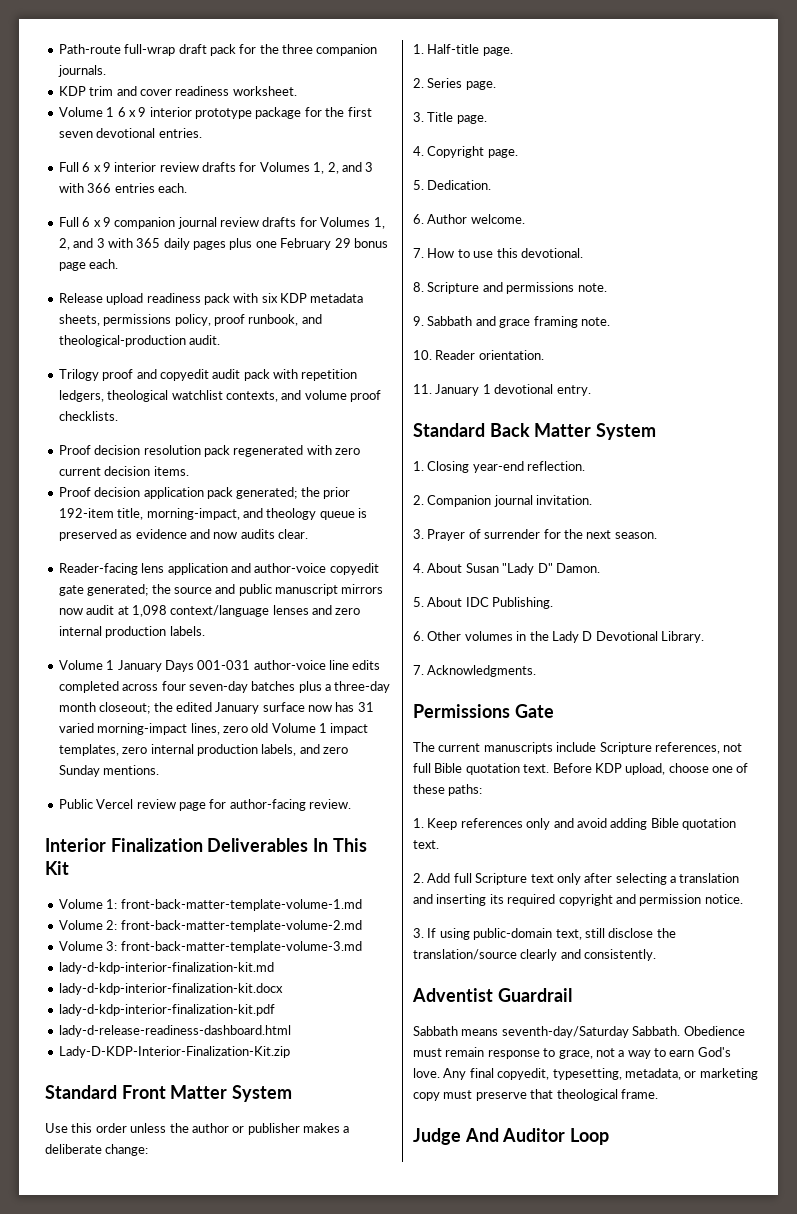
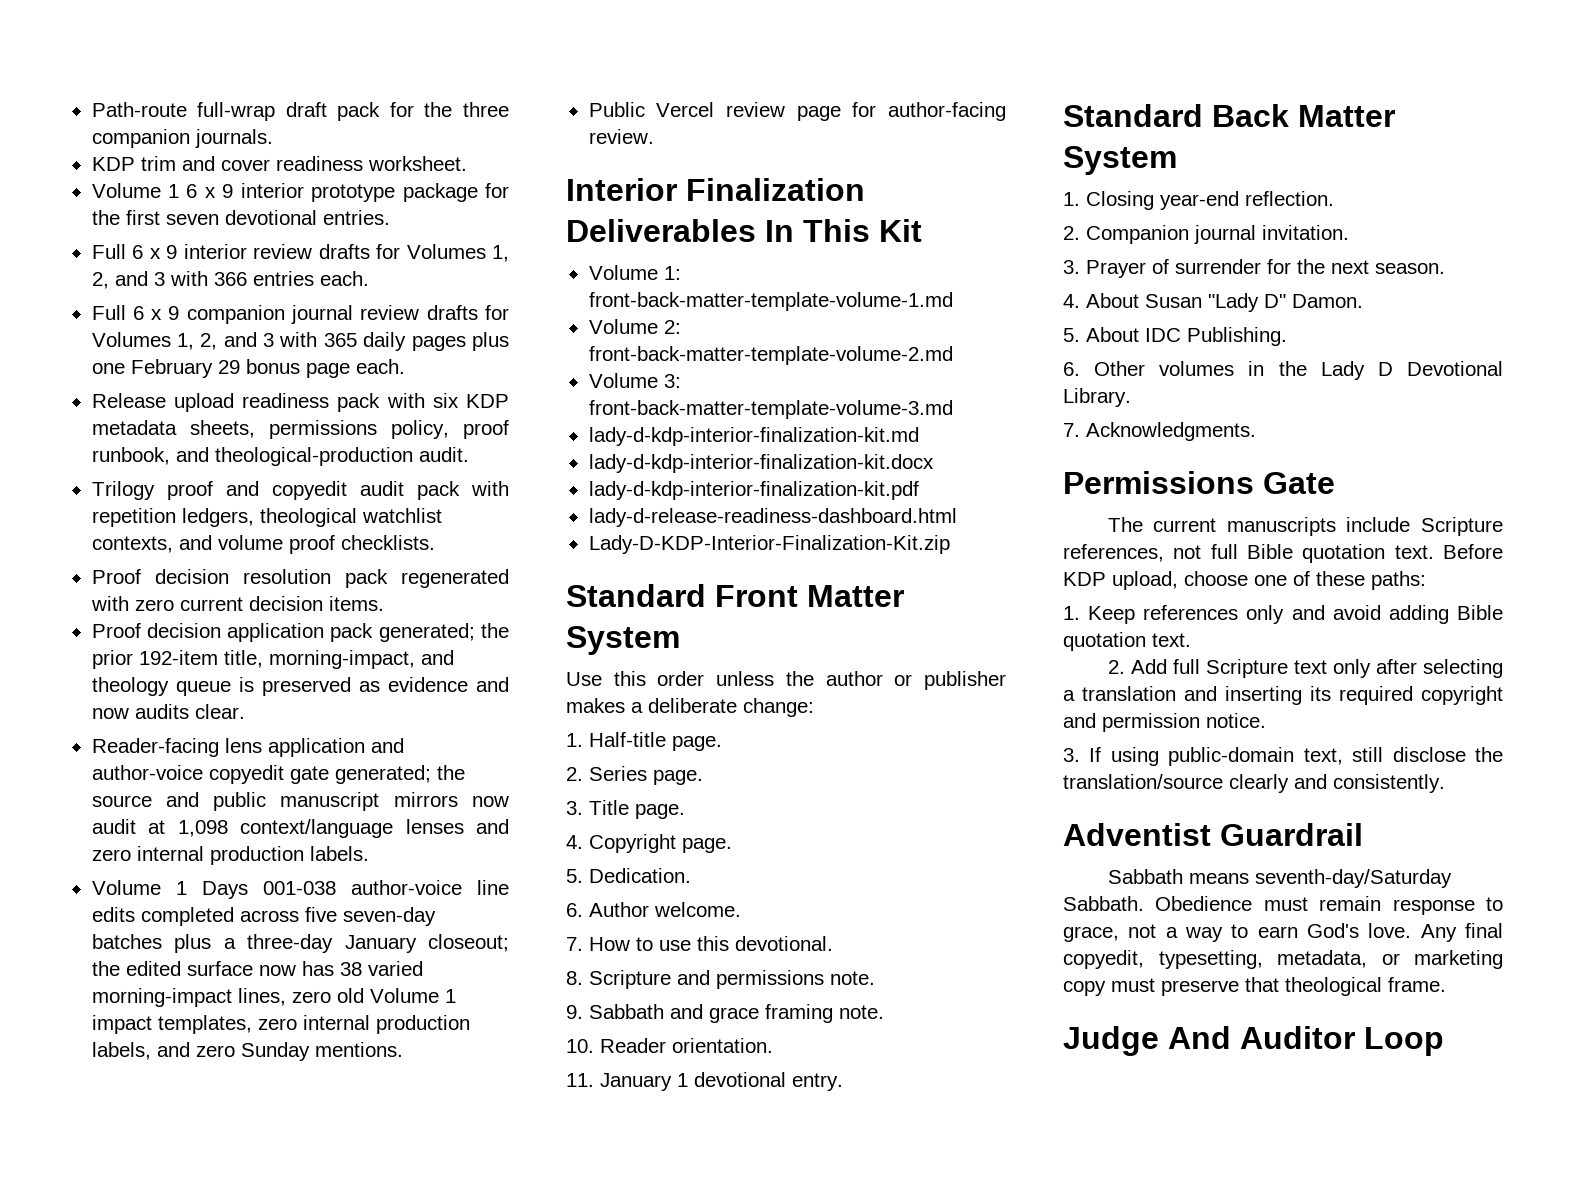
[117,660,251,672] January Days 001-031 -> [201,881,336,899] Days 001-038
[161,681,186,691] four -> [304,907,337,922] five
[58,702,96,712] month -> [344,935,417,953] January
[215,702,260,714] January -> (181, 968) none
[357,702,374,712] 31 -> [339,962,362,976] 38

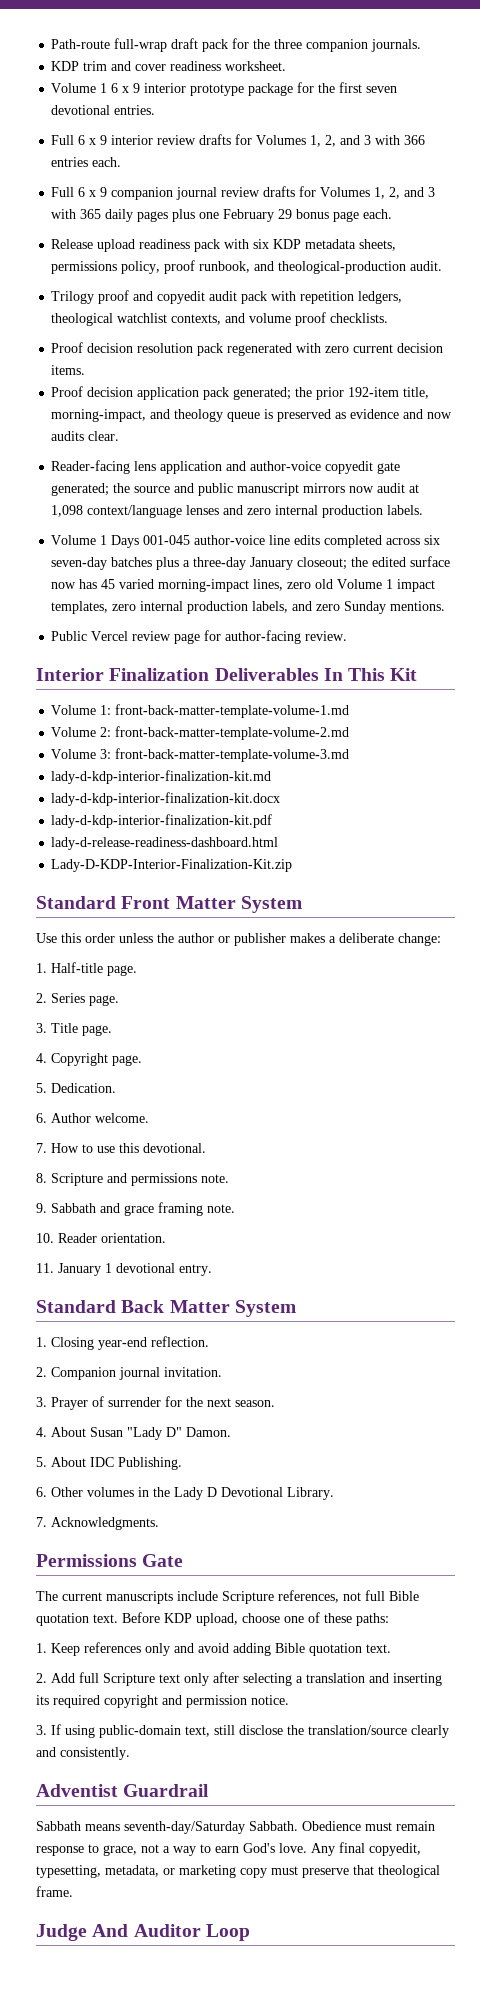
[262,881,336,895] 001-038 -> [143,535,191,545] 001-045
[304,907,337,922] five -> [424,535,441,545] six
[339,962,362,976] 38 -> [101,579,116,589] 45

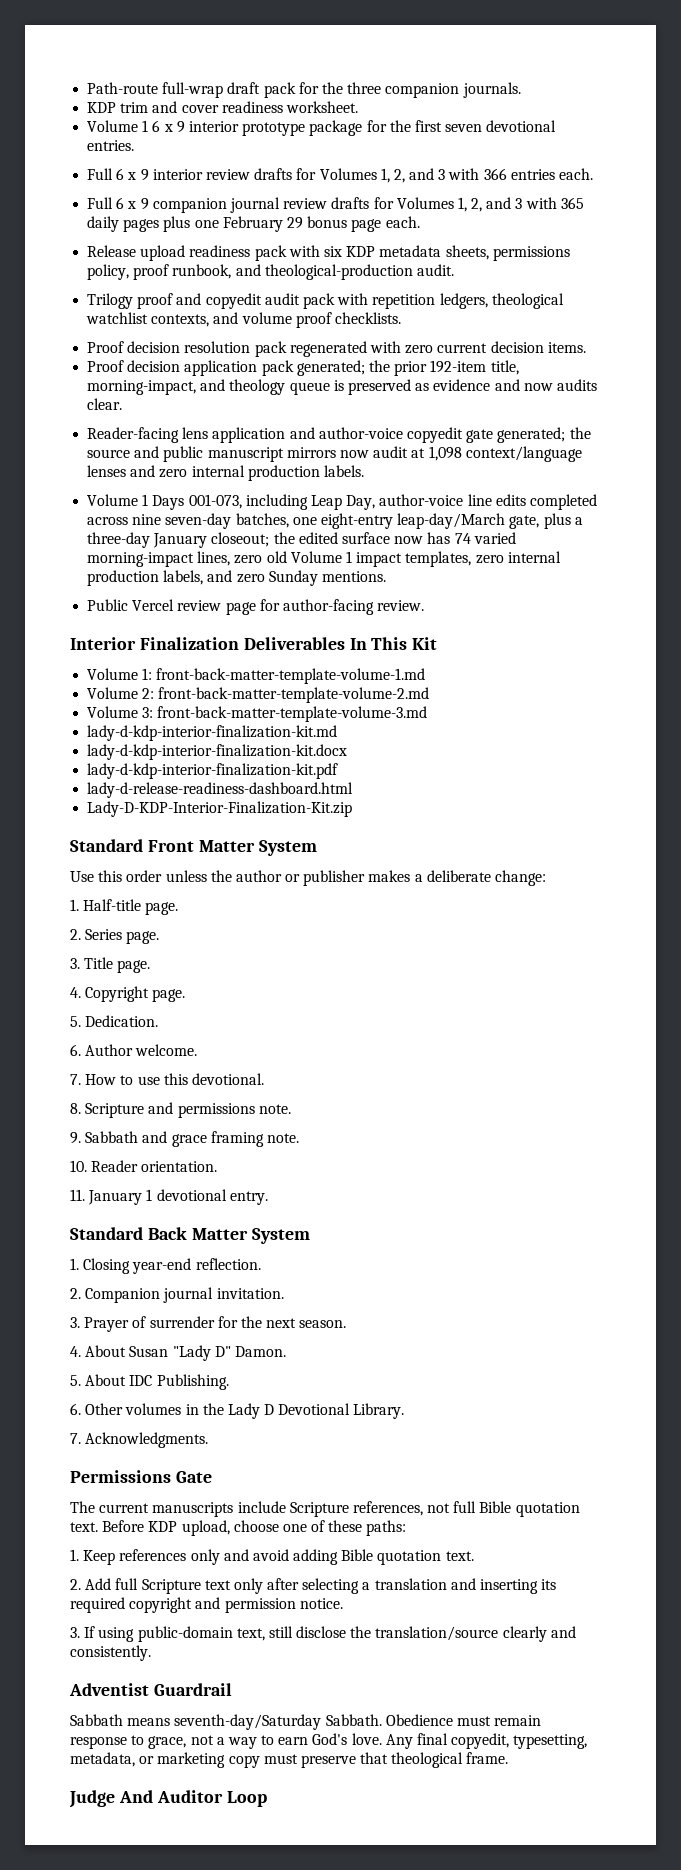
[143,535,191,545] 001-045 -> [188,494,376,510] 001-073, including Leap Day,
[424,535,441,545] [51,557,153,570] six seven-day batches -> [132,513,540,529] nine seven-day batches, one eight-entry leap-day/March gate,
[101,579,116,589] 45 -> [454,533,471,544] 74

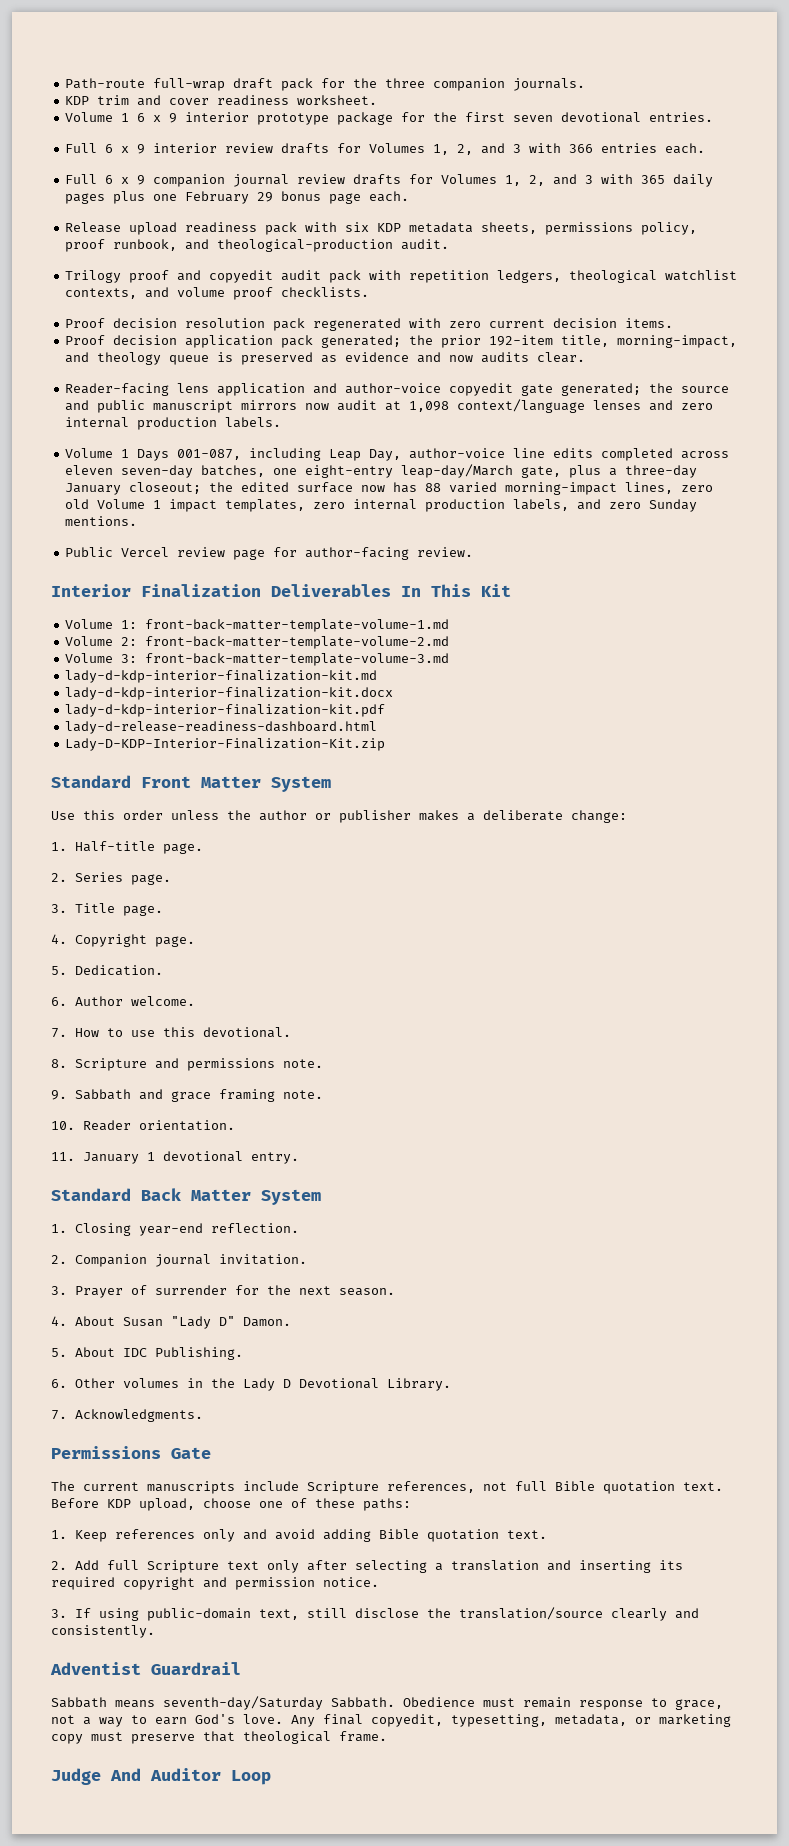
[188,494,242,509] 001-073, -> [177,449,242,460] 001-087,
[132,514,162,525] nine -> [65,465,114,475] eleven
[454,533,471,544] 74 -> [425,483,442,492] 88

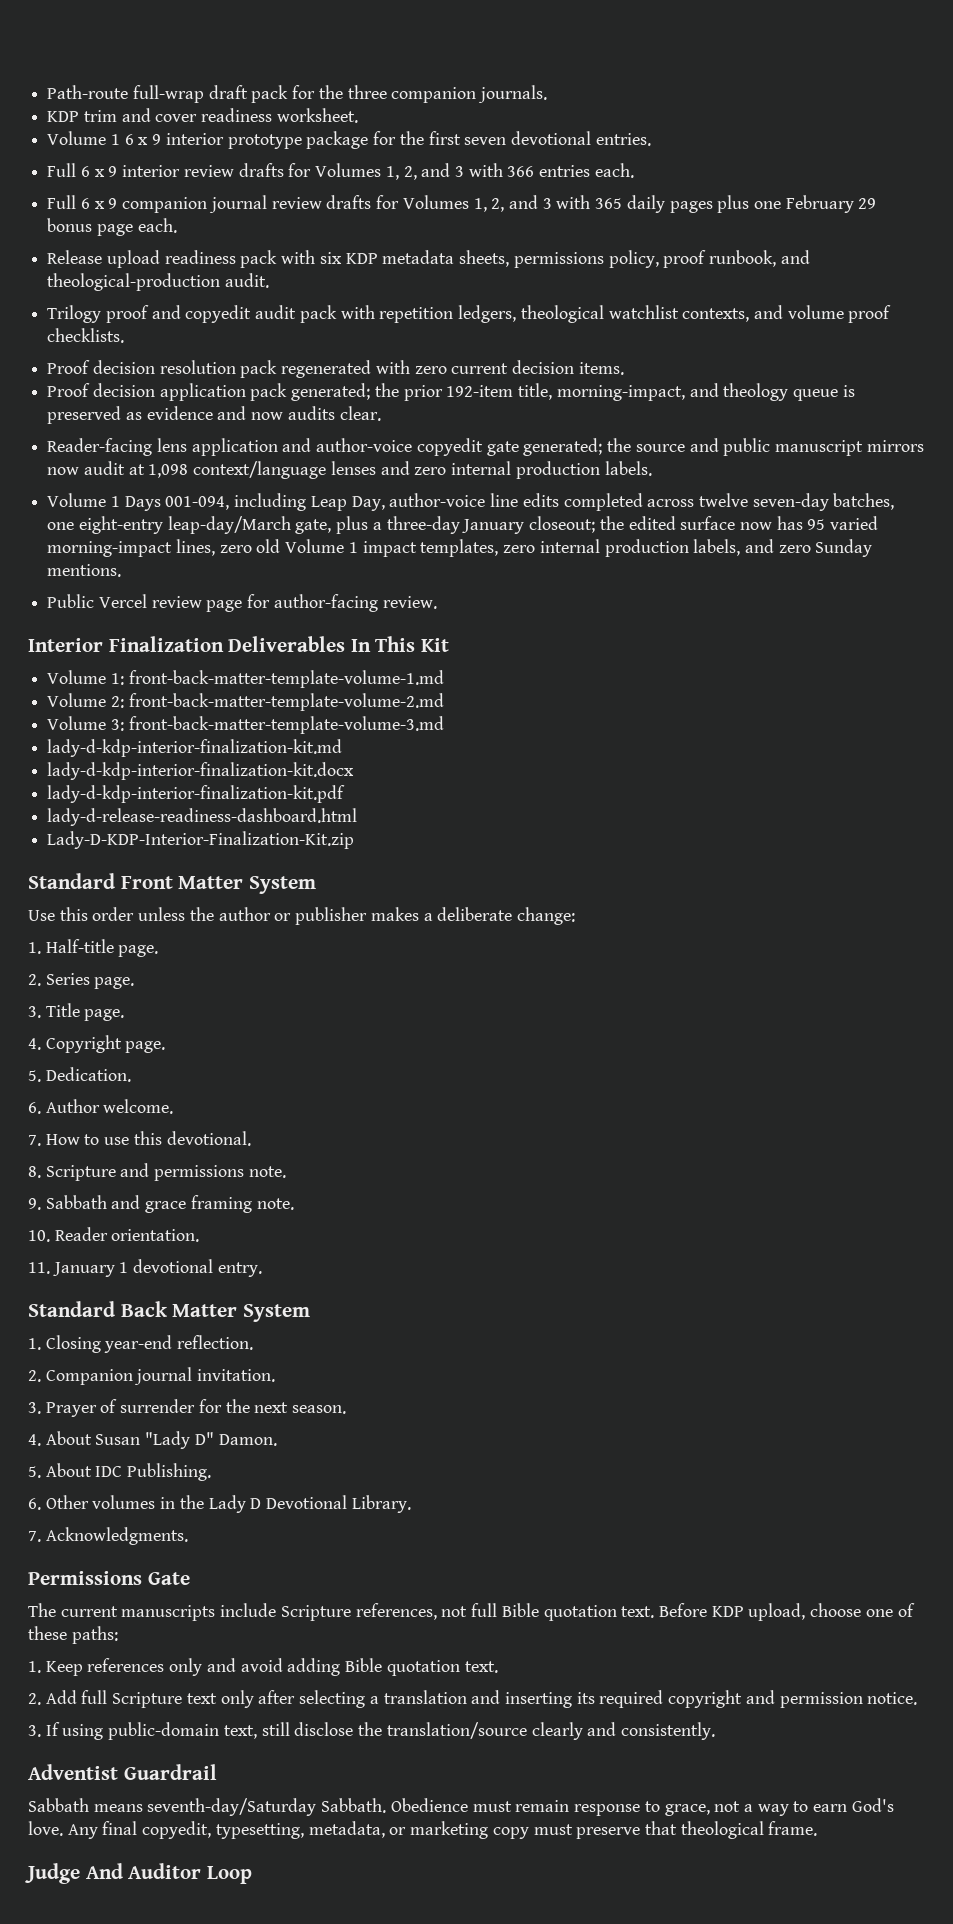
[177,449,242,460] 001-087, -> [165,496,230,510] 001-094,
[65,465,114,475] eleven -> [698,493,748,507] twelve
[425,483,442,492] 88 -> [807,519,826,530] 95

